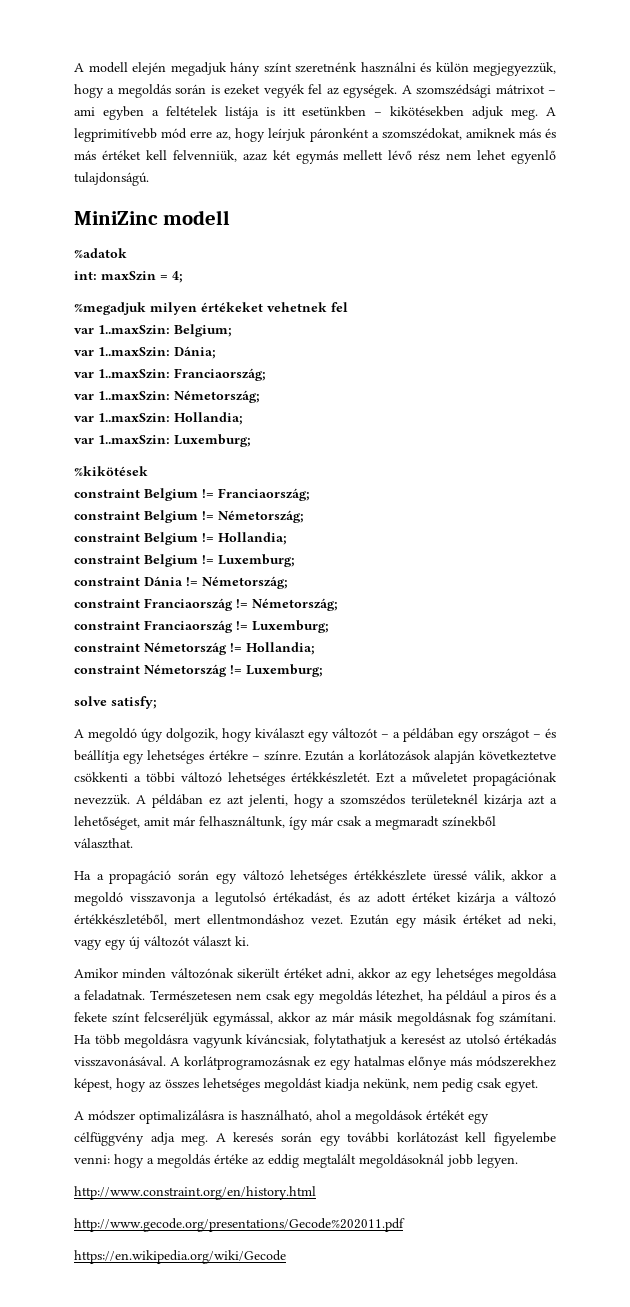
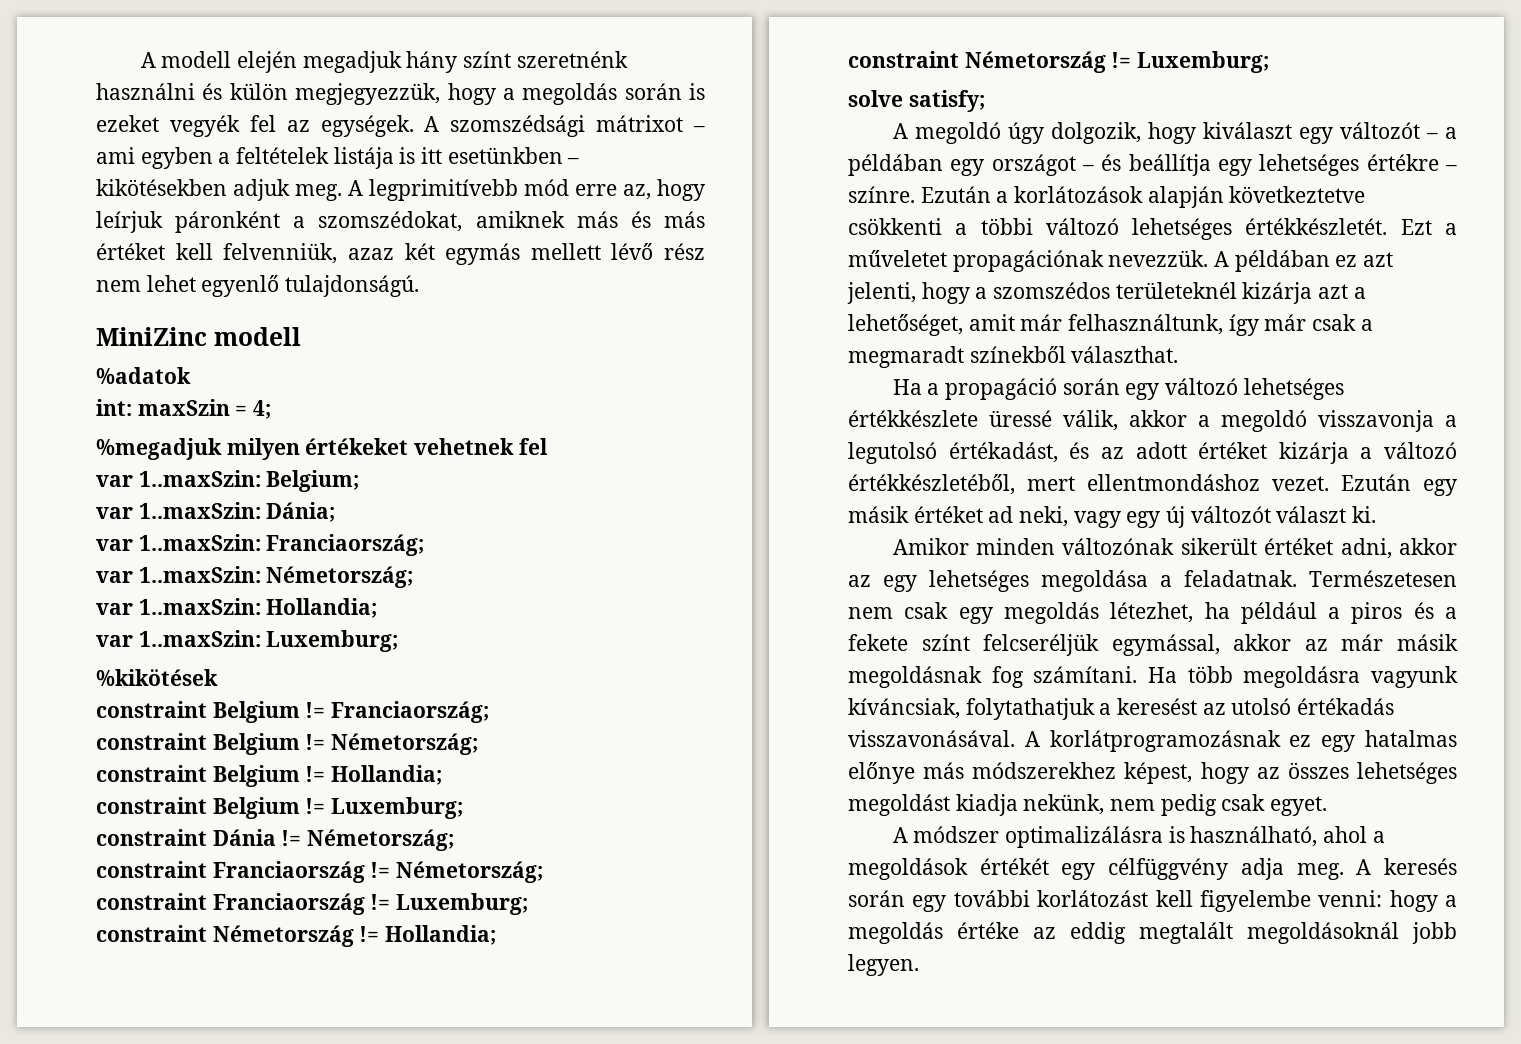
[74,1186,316,1200] [74,1218,405,1232] [74,1250,286,1264] // http://www.constraint.org/en/history.html // http://www.gecode.org/presentations/Gecode%202011.pdf // https://en.wikipedia.org/wiki/Gecode -> (919, 965) none

